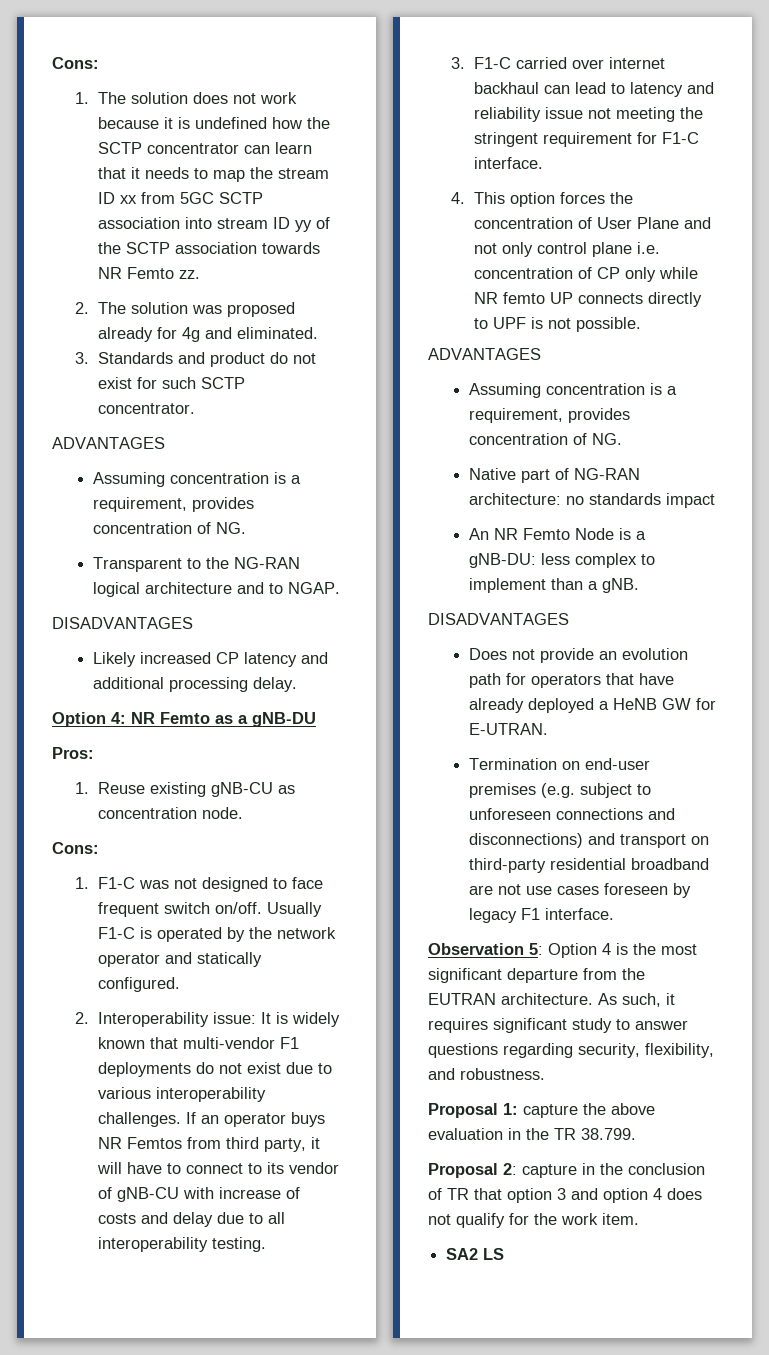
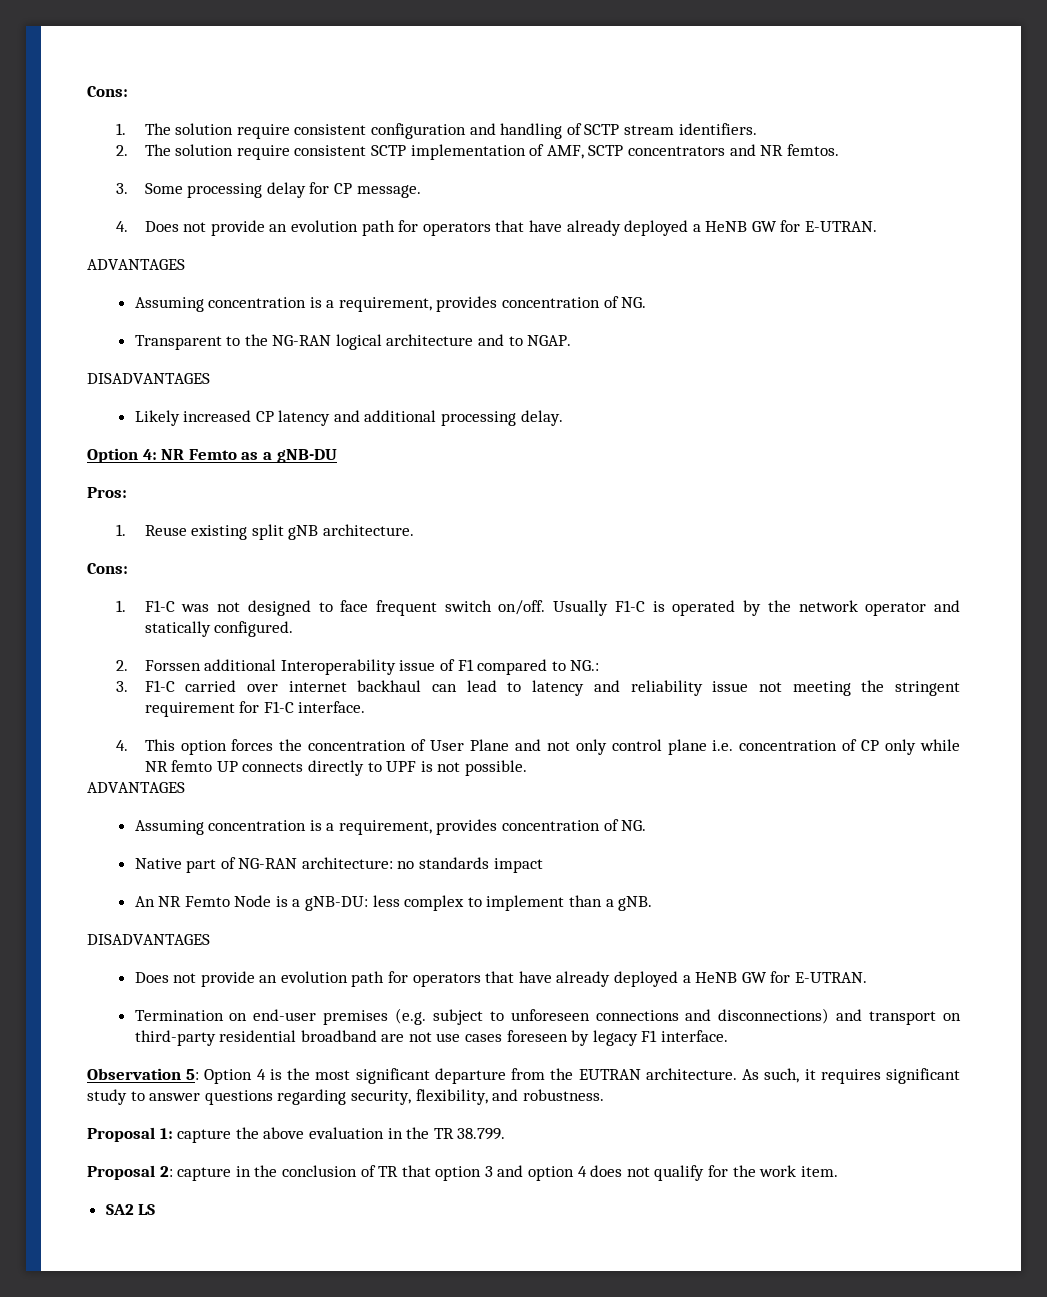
[193,92,298,104] [98,117,331,129] [98,142,313,154] [98,167,330,182] [98,192,264,204] [98,217,331,232] [98,242,321,254] [98,267,201,279] [75,302,296,317] [98,327,319,342] [75,352,317,367] [98,377,246,389] [98,403,196,414] does not work because it is undefined how the SCTP concentrator can learn that it needs to map the stream ID xx from 5GC SCTP association into stream ID yy of the SCTP association towards NR Femto zz. // 2. The solution was proposed already for 4g and eliminated. // 3. Standards and product do not exist for such SCTP concentrator. -> [236,123,757,139] [115,144,839,160] [115,182,421,198] [115,220,878,236] require consistent configuration and handling of SCTP stream identifiers. // 2. The solution require consistent SCTP implementation of AMF, SCTP concentrators and NR femtos. // 3. Some processing delay for CP message. // 4. Does not provide an evolution path for operators that have already deployed a HeNB GW for E-UTRAN.
[211,782,296,797] [98,807,244,819] gNB-CU as concentration node. -> [251,524,414,540] split gNB architecture.
[98,1012,341,1027] [98,1037,300,1049] [98,1062,333,1077] [98,1087,267,1102] [98,1112,326,1127] [98,1137,321,1152] [97,1162,340,1174] [98,1187,301,1202] [98,1212,286,1227] [98,1237,267,1252] Interoperability issue: It is widely known that multi-vendor F1 deployments do not exist due to various interoperability challenges. If an operator buys NR Femtos from third party, it will have to connect to its vendor of gNB-CU with increase of costs and delay due to all interoperability testing. -> [144,659,600,675] Forssen additional Interoperability issue of F1 compared to NG.:

